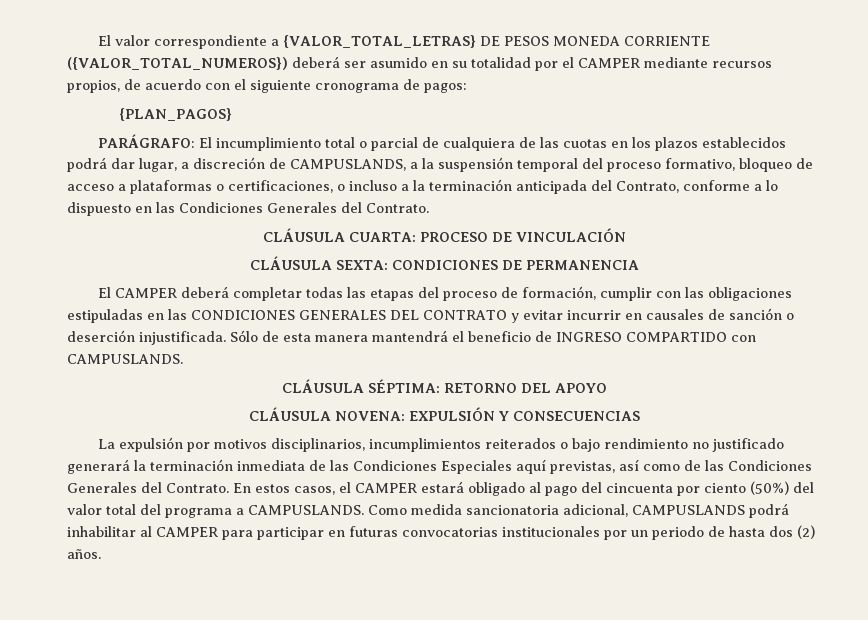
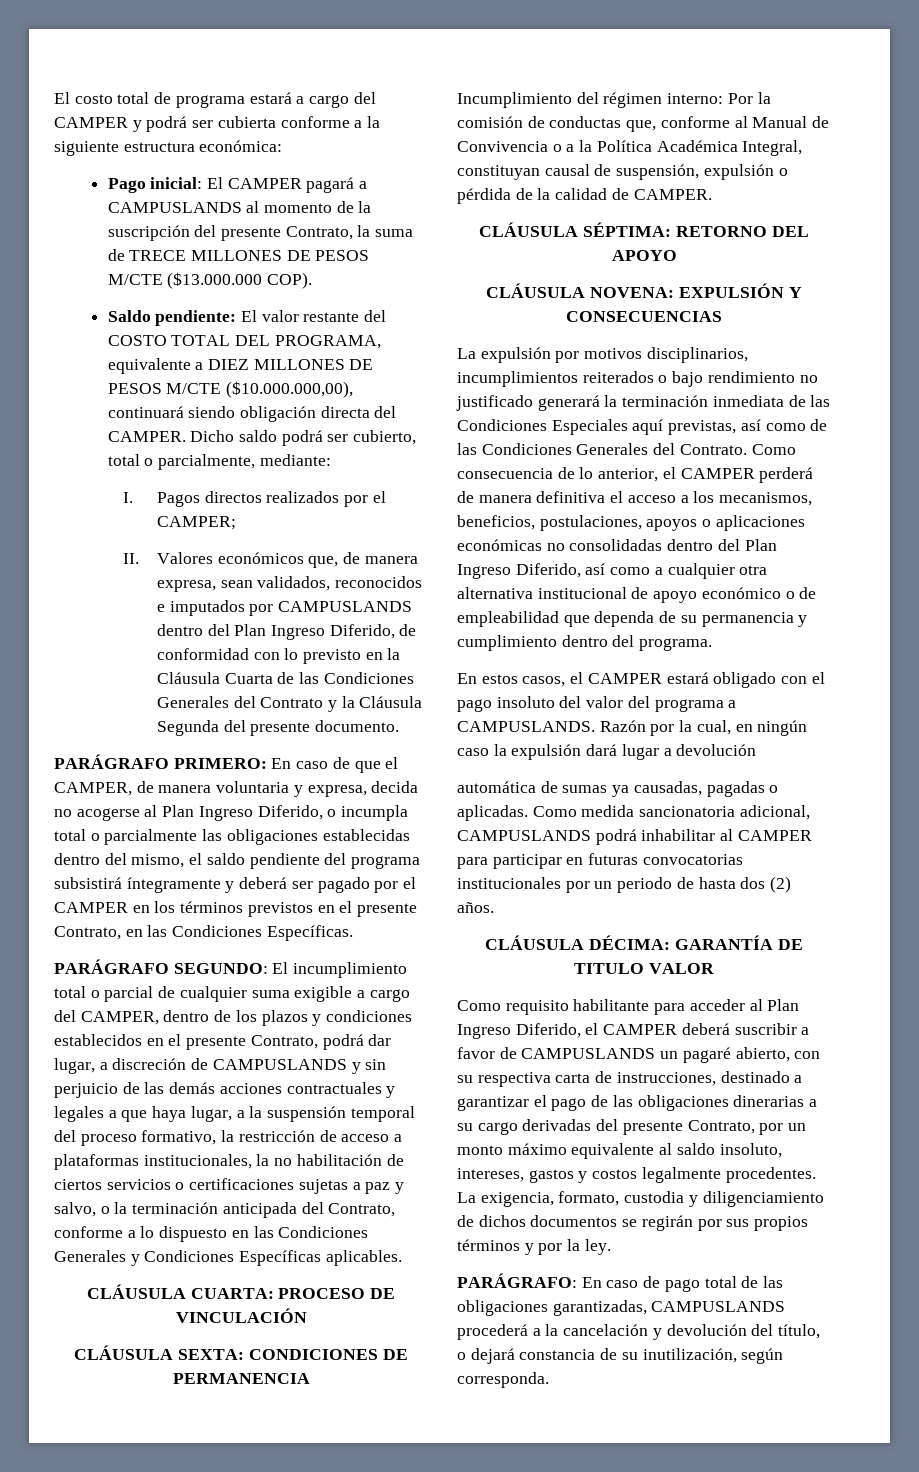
[97,35,710,49] [67,56,772,71] [67,79,467,93] [119,108,233,121] [97,134,195,148] El valor correspondiente a {VALOR_TOTAL_LETRAS} DE PESOS MONEDA CORRIENTE ({VALOR_TOTAL_NUMEROS}) deberá ser asumido en su totalidad por el CAMPER mediante recursos propios, de acuerdo con el siguiente cronograma de pagos: // {PLAN_PAGOS} // PARÁGRAFO: -> [54,92,376,108] [54,116,381,132] [54,140,283,156] [107,177,368,193] [107,201,372,213] [107,225,414,241] [107,249,370,261] [107,272,312,289] [107,310,387,326] [107,335,381,349] [107,358,374,374] [107,381,353,398] [107,406,397,422] [107,430,417,446] [107,454,331,470] [122,491,386,507] [156,516,236,530] [122,552,418,568] [156,576,423,592] [156,600,413,616] [156,624,417,640] [156,648,401,664] [156,672,414,684] [156,696,423,712] [156,720,400,736] [54,754,399,773] [54,781,419,797] [54,805,409,821] [54,829,410,845] [54,853,421,869] [54,877,417,893] [54,901,418,917] [54,925,353,941] [54,959,268,974] El costo total de programa estará a cargo del CAMPER y podrá ser cubierta conforme a la siguiente estructura económica: // Pago inicial: El CAMPER pagará a CAMPUSLANDS al momento de la suscripción del presente Contrato, la suma de TRECE MILLONES DE PESOS M/CTE ($13.000.000 COP). // Saldo pendiente: El valor restante del COSTO TOTAL DEL PROGRAMA, equivalente a DIEZ MILLONES DE PESOS M/CTE ($10.000.000,00), continuará siendo obligación directa del CAMPER. Dicho saldo podrá ser cubierto, total o parcialmente, mediante: // I. Pagos directos realizados por el CAMPER; // II. Valores económicos que, de manera expresa, sean validados, reconocidos e imputados por CAMPUSLANDS dentro del Plan Ingreso Diferido, de conformidad con lo previsto en la Cláusula Cuarta de las Condiciones Generales del Contrato y la Cláusula Segunda del presente documento. // PARÁGRAFO PRIMERO: En caso de que el CAMPER, de manera voluntaria y expresa, decida no acogerse al Plan Ingreso Diferido, o incumpla total o parcialmente las obligaciones establecidas dentro del mismo, el saldo pendiente del programa subsistirá íntegramente y deberá ser pagado por el CAMPER en los términos previstos en el presente Contrato, en las Condiciones Específicas. // PARÁGRAFO SEGUNDO:
[442,137,786,151] cualquiera de las cuotas en los plazos establecidos -> [179,986,410,1002] [54,1010,413,1026] [54,1034,318,1050] cualquier suma exigible a cargo del CAMPER, dentro de los plazos y condiciones establecidos en el presente Contrato,
[290,159,406,171] CAMPUSLANDS, -> [212,1059,387,1074] [54,1082,396,1098] [54,1106,232,1122] CAMPUSLANDS y sin perjuicio de las demás acciones contractuales y legales a que haya lugar,
[739,158,792,172] bloqueo -> [221,1130,315,1142] la restricción
[216,180,409,193] o certificaciones, o incluso a -> [143,1154,404,1169] [54,1178,405,1194] [54,1202,110,1217] institucionales, la no habilitación de ciertos servicios o certificaciones sujetas a paz y salvo, o
[341,202,429,213] del Contrato. -> [130,1250,402,1266] y Condiciones Específicas aplicables.
[97,286,792,301] [67,308,794,323] [67,330,756,345] [67,354,183,364] El CAMPER deberá completar todas las etapas del proceso de formación, cumplir con las obligaciones estipuladas en las CONDICIONES GENERALES DEL CONTRATO y evitar incurrir en causales de sanción o deserción injustificada. Sólo de esta manera mantendrá el beneficio de INGRESO COMPARTIDO con CAMPUSLANDS. -> [457,92,771,108] [457,116,830,132] [457,140,803,156] [457,164,788,180] [457,188,712,204] Incumplimiento del régimen interno: Por la comisión de conductas que, conforme al Manual de Convivencia o a la Política Académica Integral, constituyan causal de suspensión, expulsión o pérdida de la calidad de CAMPER.
(229, 488) none -> [751,444,796,455] [457,467,814,483] [457,491,813,506] [457,515,805,531] [457,539,777,551] [457,563,768,579] [457,587,817,603] [457,611,808,627] [457,635,713,651] Como consecuencia de lo anterior, el CAMPER perderá de manera definitiva el acceso a los mecanismos, beneficios, postulaciones, apoyos o aplicaciones económicas no consolidadas dentro del Plan Ingreso Diferido, así como a cualquier otra alternativa institucional de apoyo económico o de empleabilidad que dependa de su permanencia y cumplimiento dentro del programa. //
[529,481,789,496] al pago del cincuenta por ciento (50%) -> [781,672,825,684] [457,696,555,712] con el pago insoluto
[106,504,136,515] total -> (624, 702) none
(364, 510) none -> [599,720,808,736] [457,744,757,760] [457,781,779,797] [457,805,528,821] Razón por la cual, en ningún caso la expulsión dará lugar a devolución // automática de sumas ya causadas, pagadas o aplicadas.
(101, 554) none -> [485,935,803,950] [574,963,714,974] [457,999,800,1015] [457,1023,810,1039] [457,1047,821,1063] [457,1071,803,1087] [457,1095,818,1111] [457,1119,807,1135] [457,1143,782,1159] [457,1167,816,1183] [457,1191,824,1207] [457,1215,809,1231] [457,1239,611,1255] [457,1273,784,1292] [457,1300,786,1316] [457,1324,821,1340] [457,1348,784,1364] [457,1372,549,1388] // CLÁUSULA DÉCIMA: GARANTÍA DE TITULO VALOR // Como requisito habilitante para acceder al Plan Ingreso Diferido, el CAMPER deberá suscribir a favor de CAMPUSLANDS un pagaré abierto, con su respectiva carta de instrucciones, destinado a garantizar el pago de las obligaciones dinerarias a su cargo derivadas del presente Contrato, por un monto máximo equivalente al saldo insoluto, intereses, gastos y costos legalmente procedentes. La exigencia, formato, custodia y diligenciamiento de dichos documentos se regirán por sus propios términos y por la ley. // PARÁGRAFO: En caso de pago total de las obligaciones garantizadas, CAMPUSLANDS procederá a la cancelación y devolución del título, o dejará constancia de su inutilización, según corresponda.

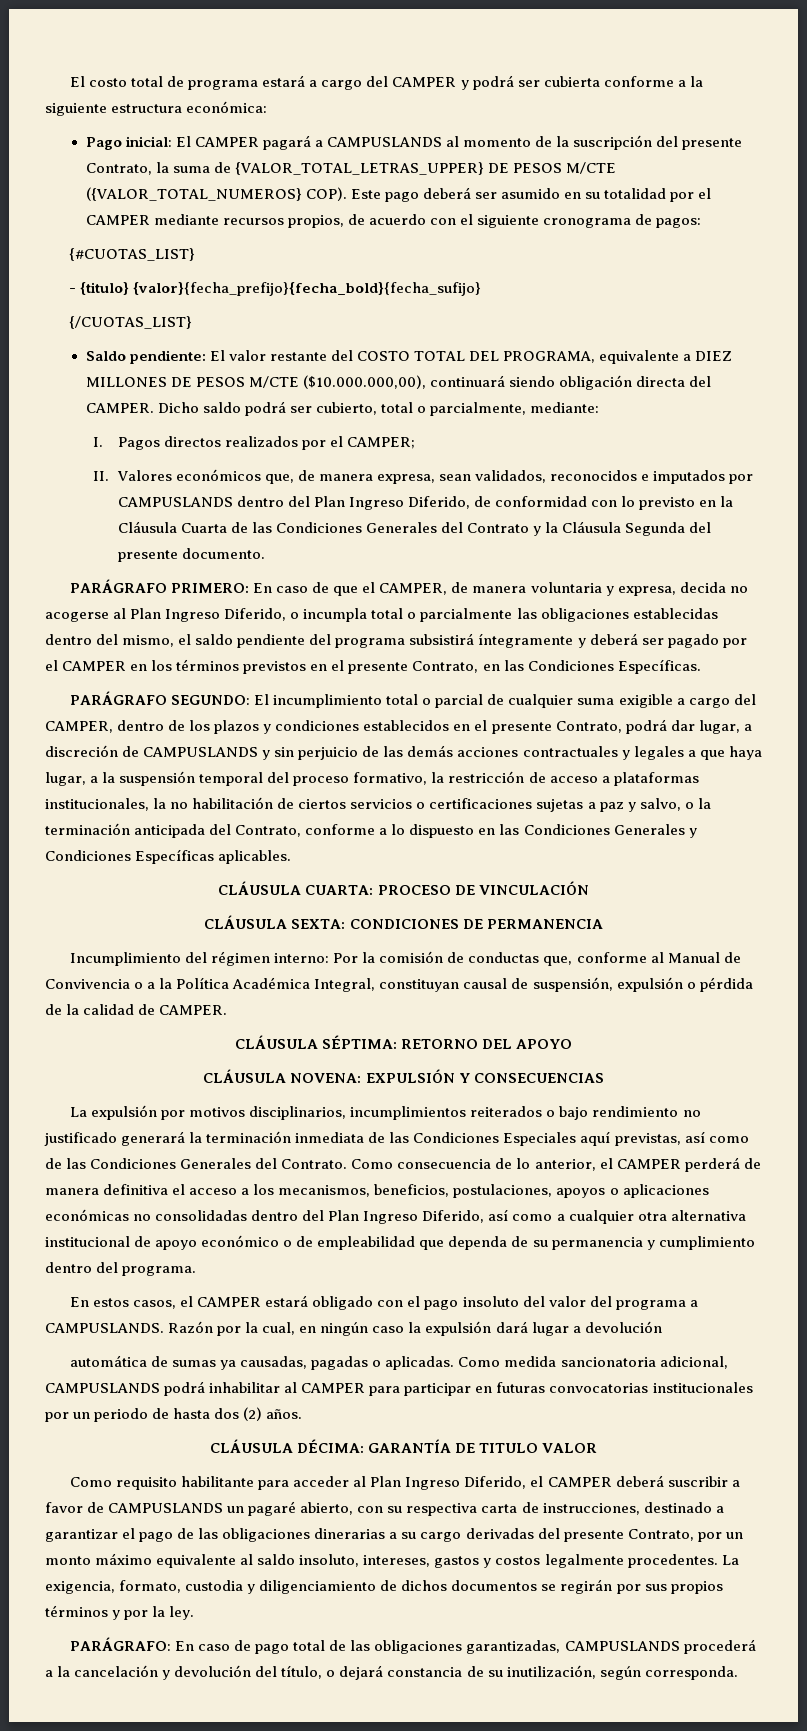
[129,250,370,261] [107,272,263,289] TRECE MILLONES DE PESOS M/CTE ($13.000.000 -> [234,162,617,175] [85,187,302,201] {VALOR_TOTAL_LETRAS_UPPER} DE PESOS M/CTE ({VALOR_TOTAL_NUMEROS}
(312, 280) none -> [350,187,712,202] [85,214,702,228] [69,248,196,261] [69,282,482,296] [69,316,193,329] Este pago deberá ser asumido en su totalidad por el CAMPER mediante recursos propios, de acuerdo con el siguiente cronograma de pagos: // {#CUOTAS_LIST} // - {titulo} {valor}{fecha_prefijo}{fecha_bold}{fecha_sufijo} // {/CUOTAS_LIST}

